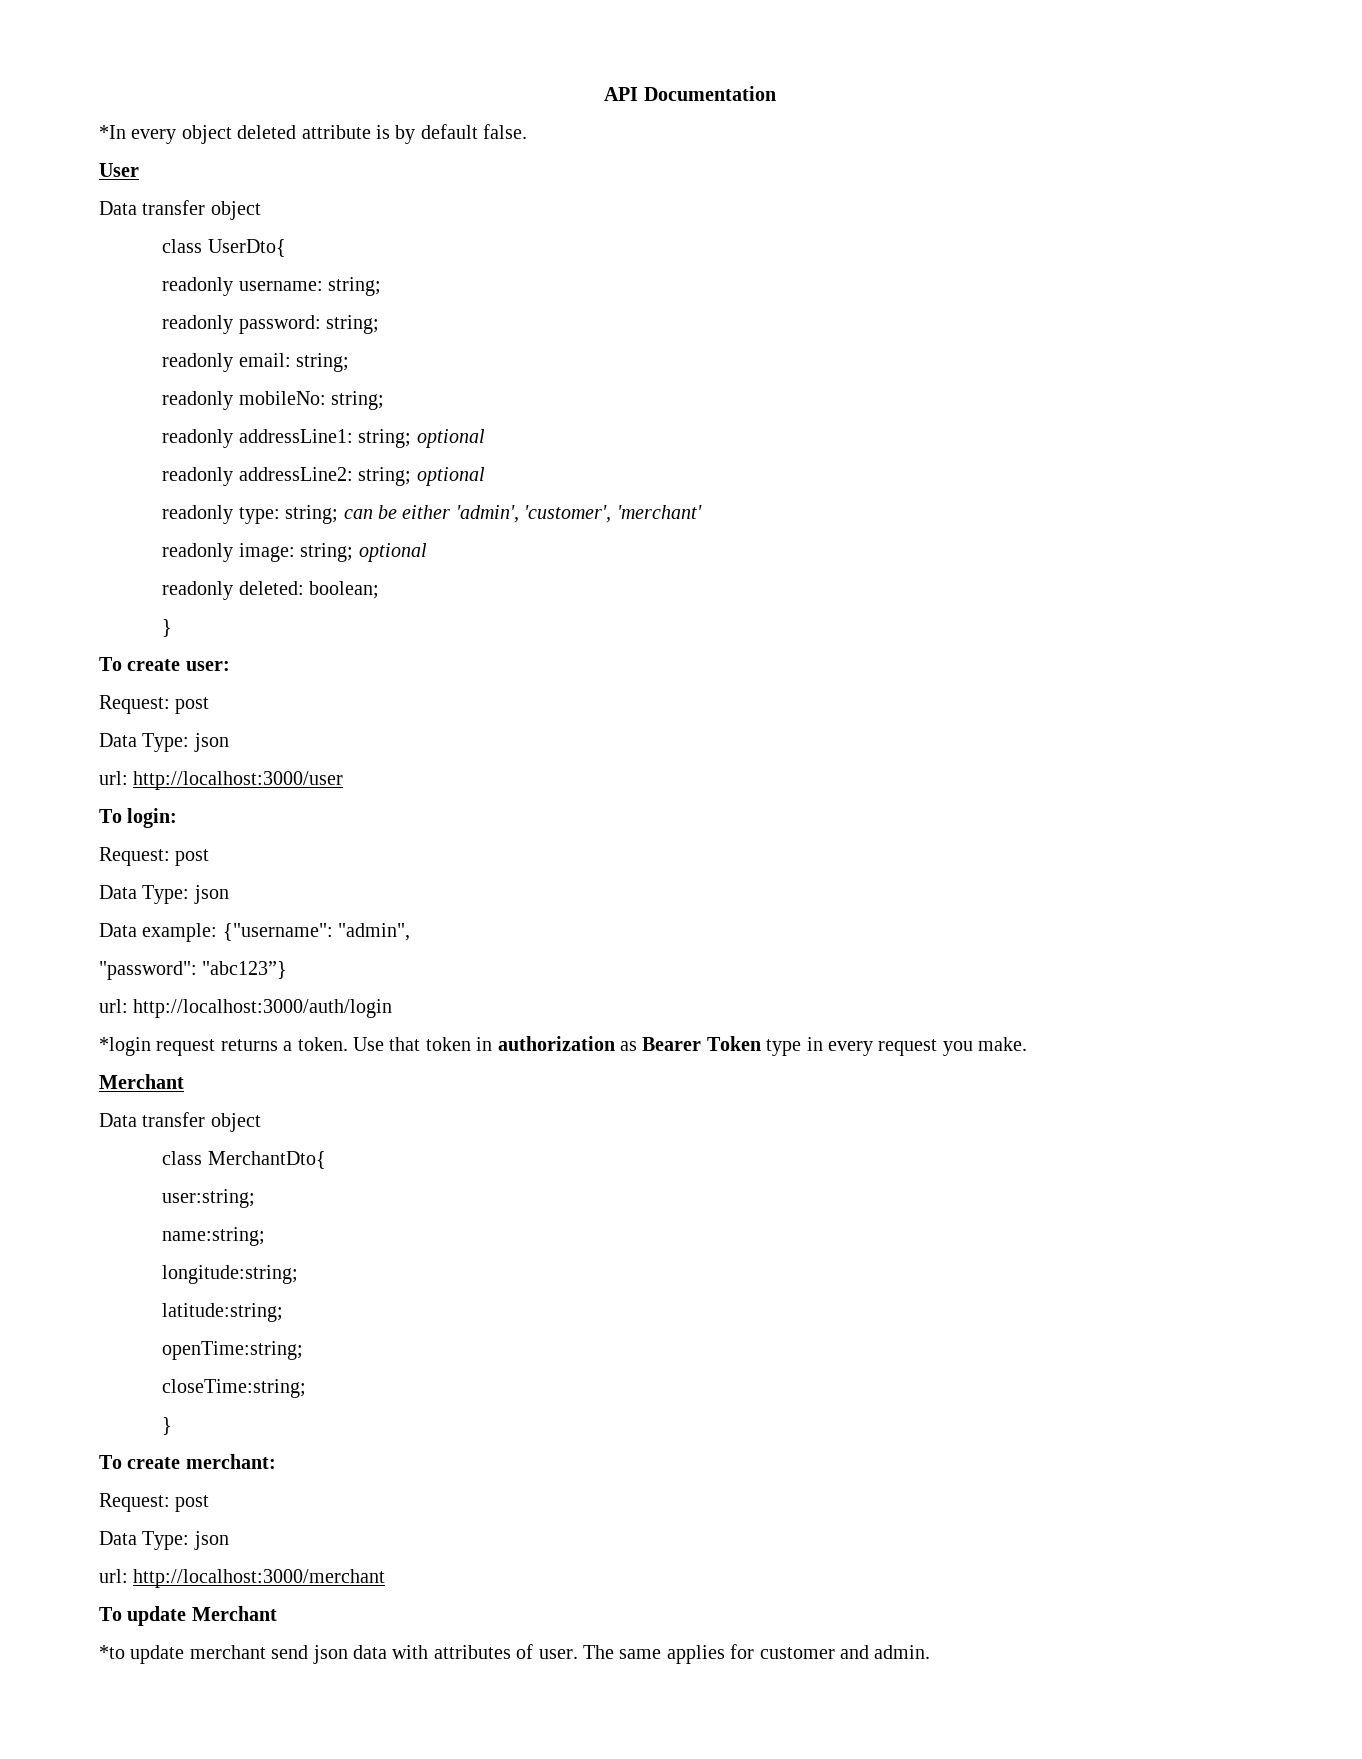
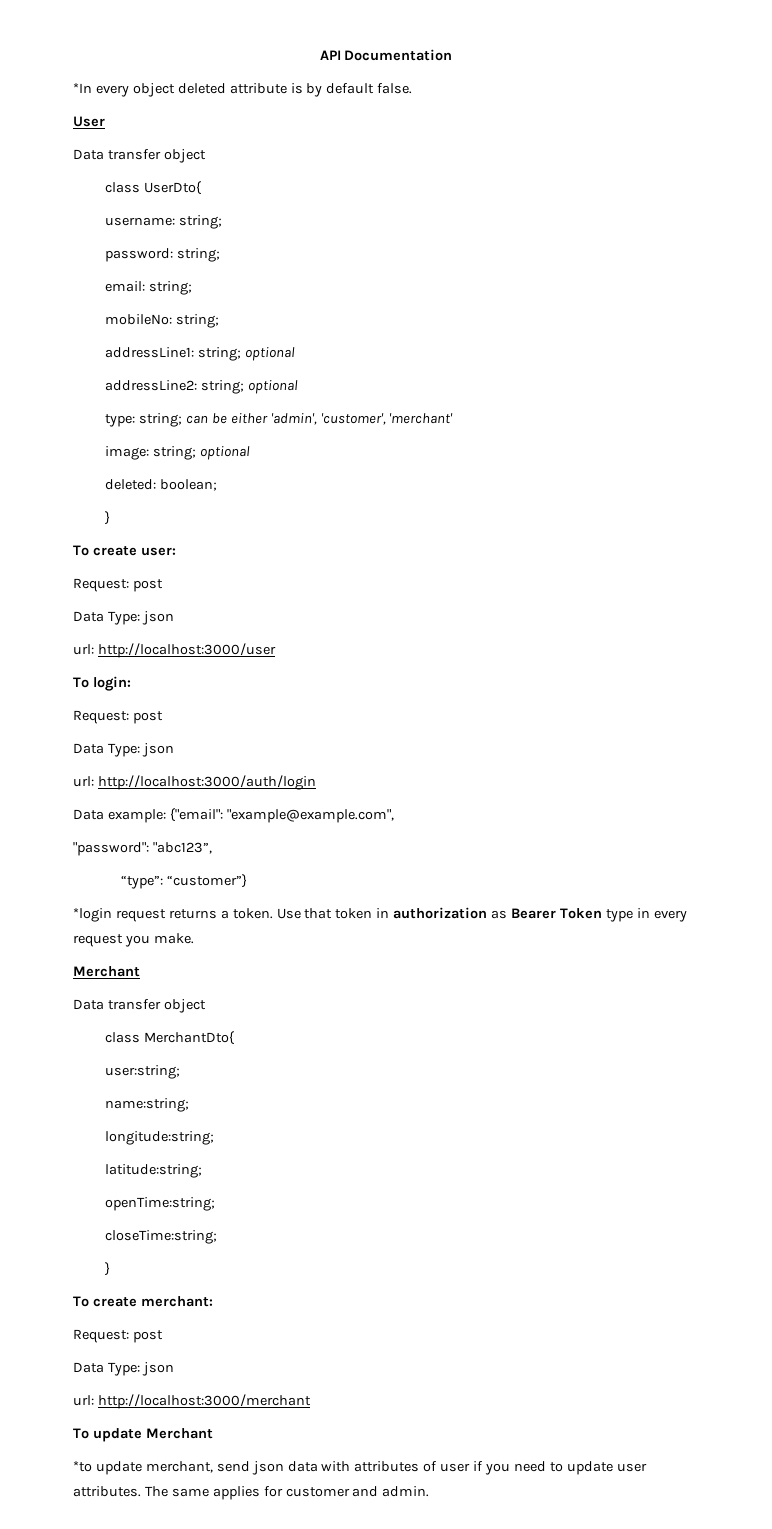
[162,277,234,296] readonly -> (201, 188) none
[162,315,234,334] readonly -> (222, 222) none
[162,353,234,372] readonly -> (220, 255) none
[162,391,234,410] readonly -> (192, 288) none
[162,429,234,448] readonly -> (219, 321) none
[162,467,234,486] readonly -> (295, 354) none
[162,505,234,524] readonly -> (298, 387) none
[162,543,234,562] readonly -> (454, 418) none
[162,581,234,600] readonly -> (250, 453) none
(229, 894) none -> [73,775,316,790] // url: http://localhost:3000/auth/login
[222,923,411,941] {"username": "admin", -> [169,808,394,823] {"email": "example@example.com",
[202,961,288,979] [99,999,393,1018] "abc123”} // url: http://localhost:3000/auth/login -> [152,842,212,854] [121,874,247,889] "abc123”, // “type”: “customer”}
[189,1645,266,1659] merchant -> [145,1461,213,1473] merchant,
[538,1649,578,1659] user. -> [440,1461,647,1475] [73,1486,141,1497] user if you need to update user attributes.

